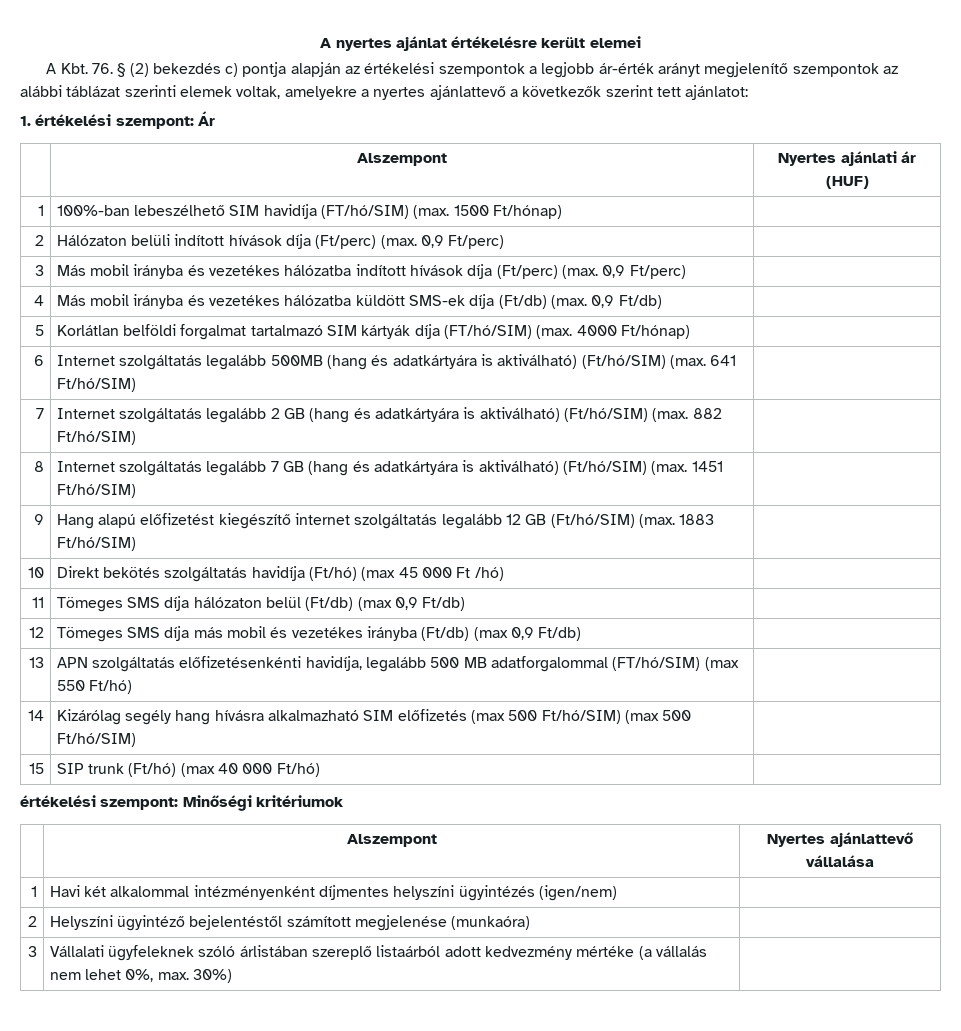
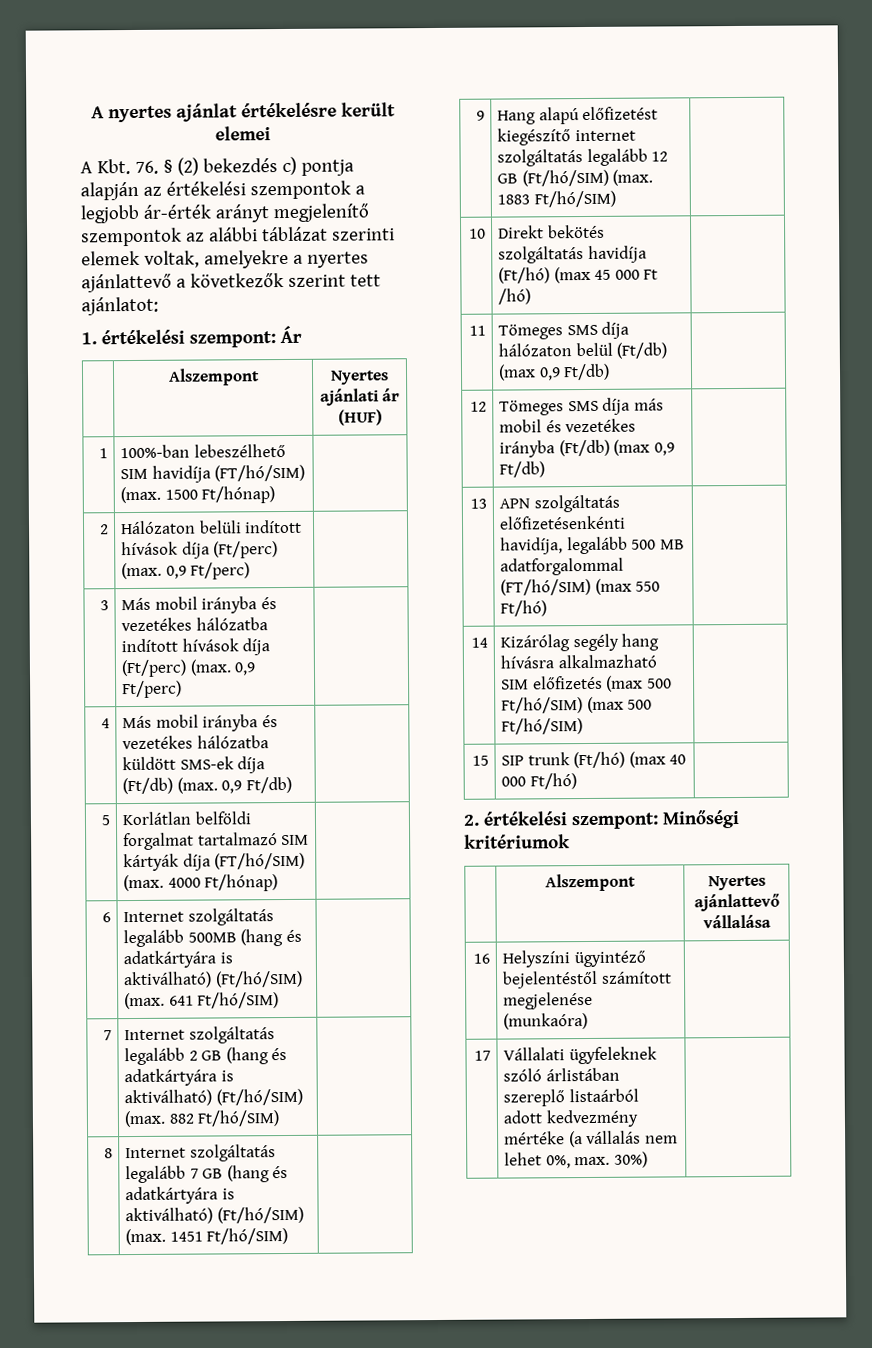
(320, 770) none -> [463,814,480,826] 2.
[31,886,38,897] [49,885,617,901] [28,916,38,927] 1 | Havi két alkalommal intézményenként díjmentes helyszíni ügyintézés (igen/nem) | // 2 -> [472,953,490,964] 16
[28,946,38,957] 3 -> [473,1050,491,1061] 17

